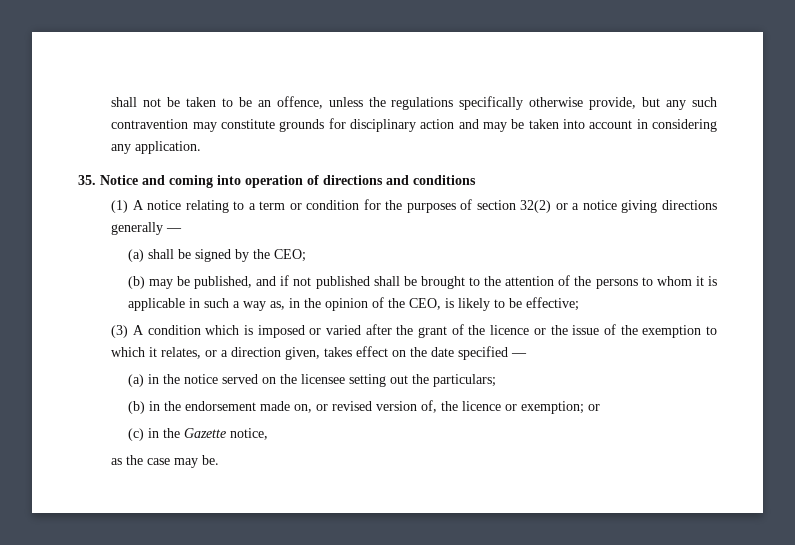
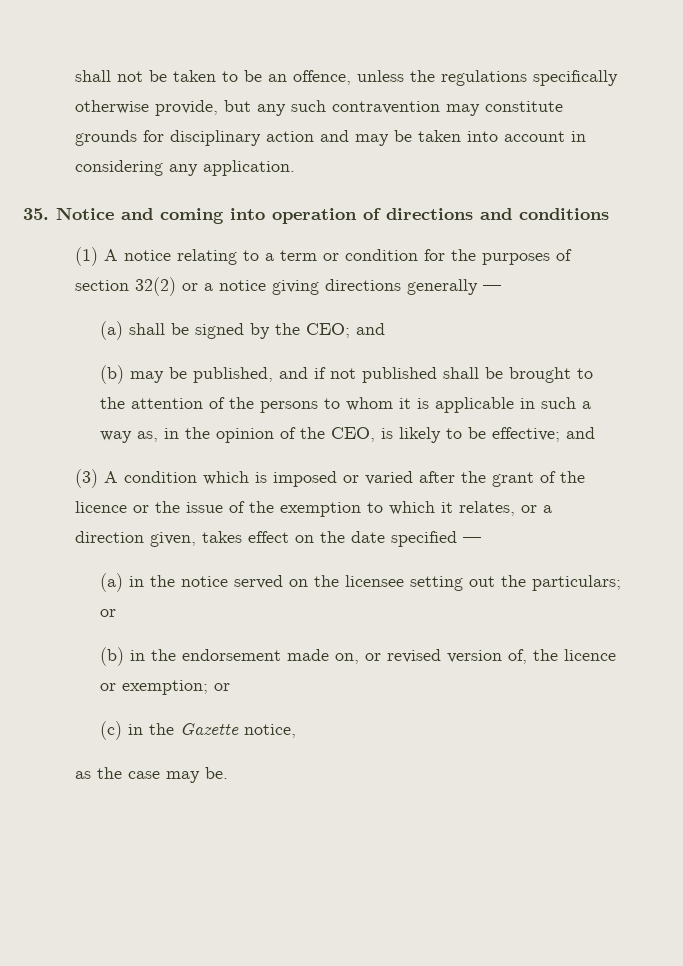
(306, 255) none -> [356,323,386,335] and
(579, 304) none -> [566,427,596,439] and
(496, 380) none -> [100,609,117,617] or

